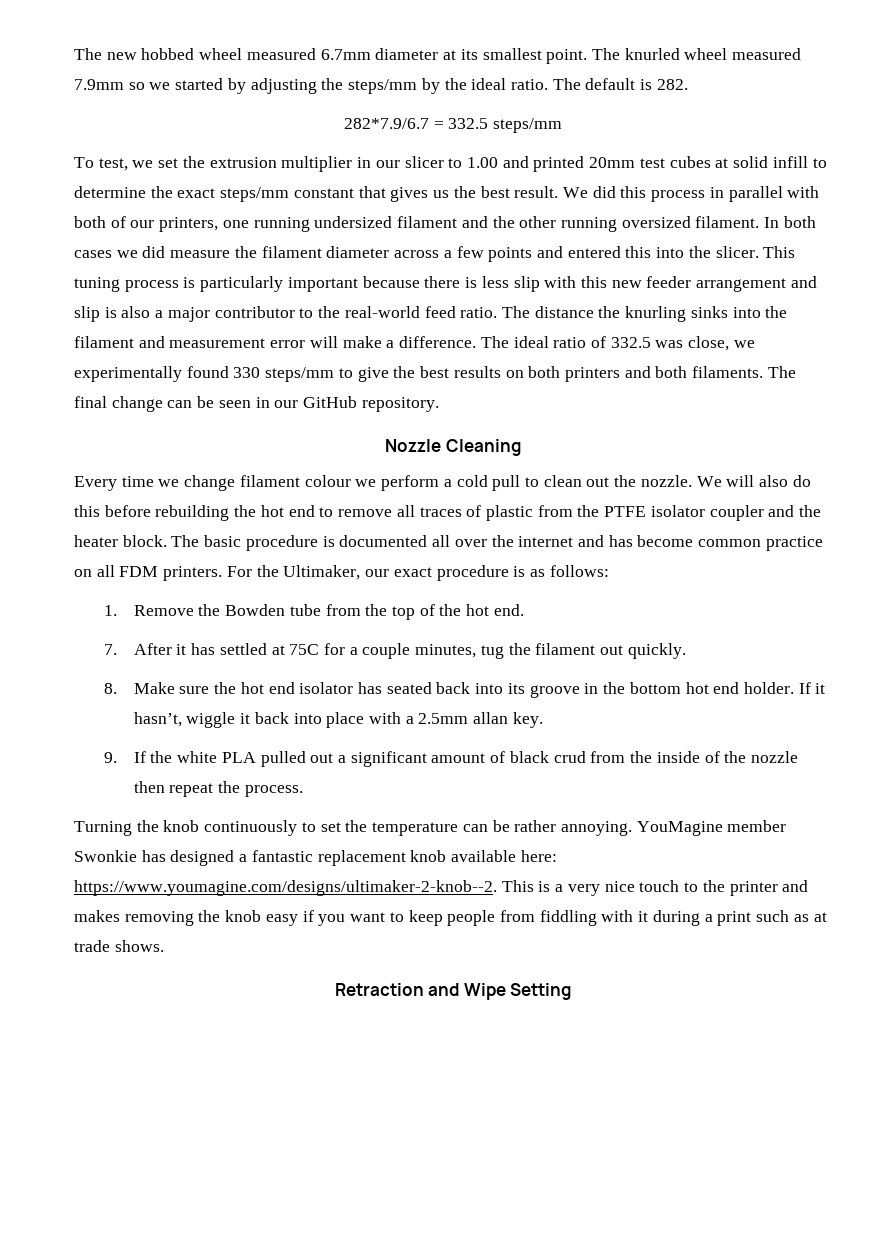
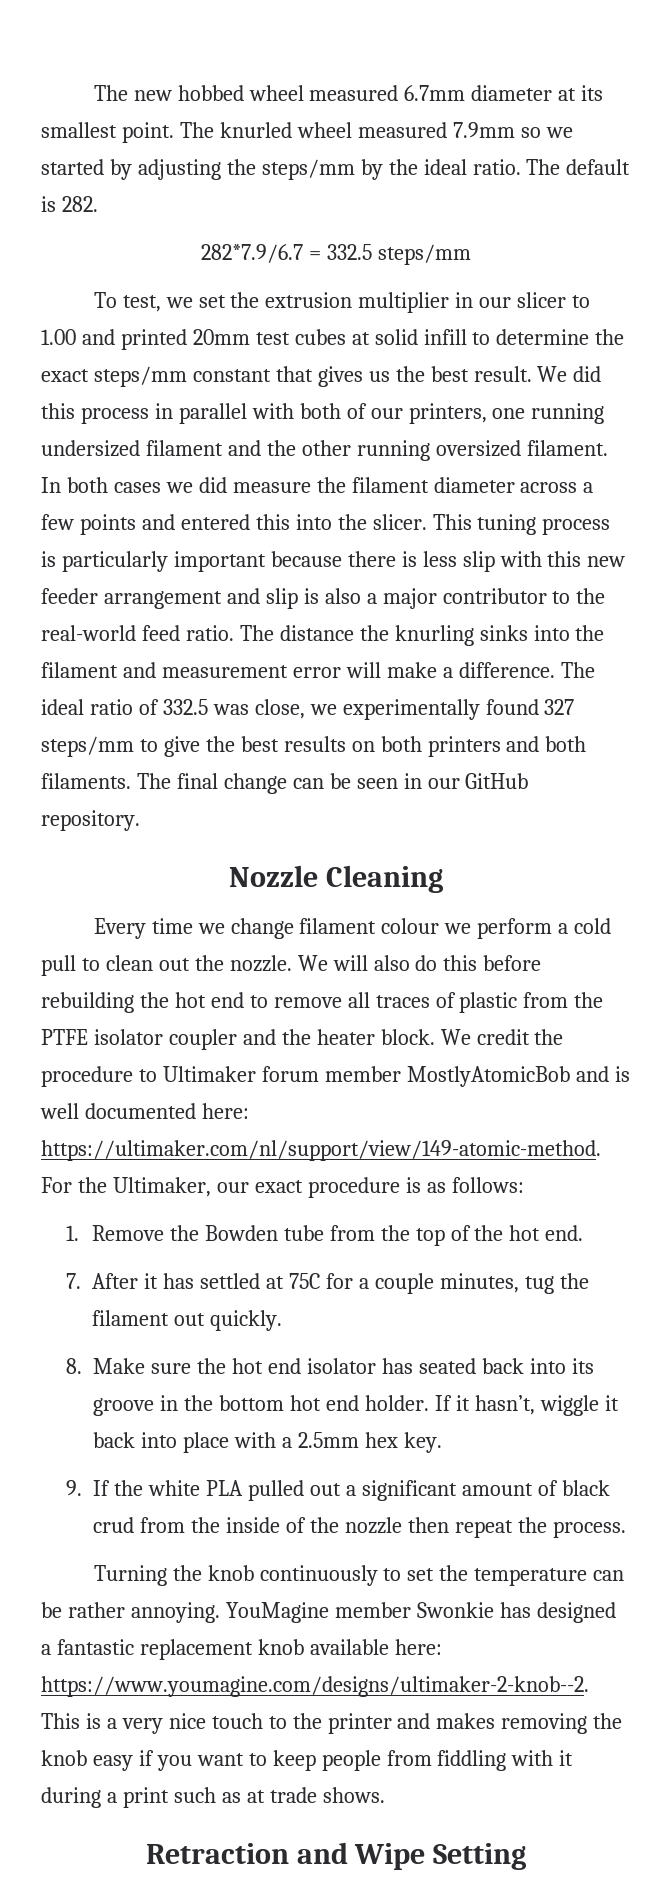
[233,367,261,378] 330 -> [544,699,575,715] 327
[171,535,823,551] [74,565,223,581] The basic procedure is documented all over the internet and has become common practice on all FDM printers. -> [440,1029,564,1045] [41,1066,630,1087] [40,1103,249,1119] [41,1140,601,1161] We credit the procedure to Ultimaker forum member MostlyAtomicBob and is well documented here: https://ultimaker.com/nl/support/view/149-atomic-method.
[473,712,509,724] allan -> [365,1432,399,1448] hex

